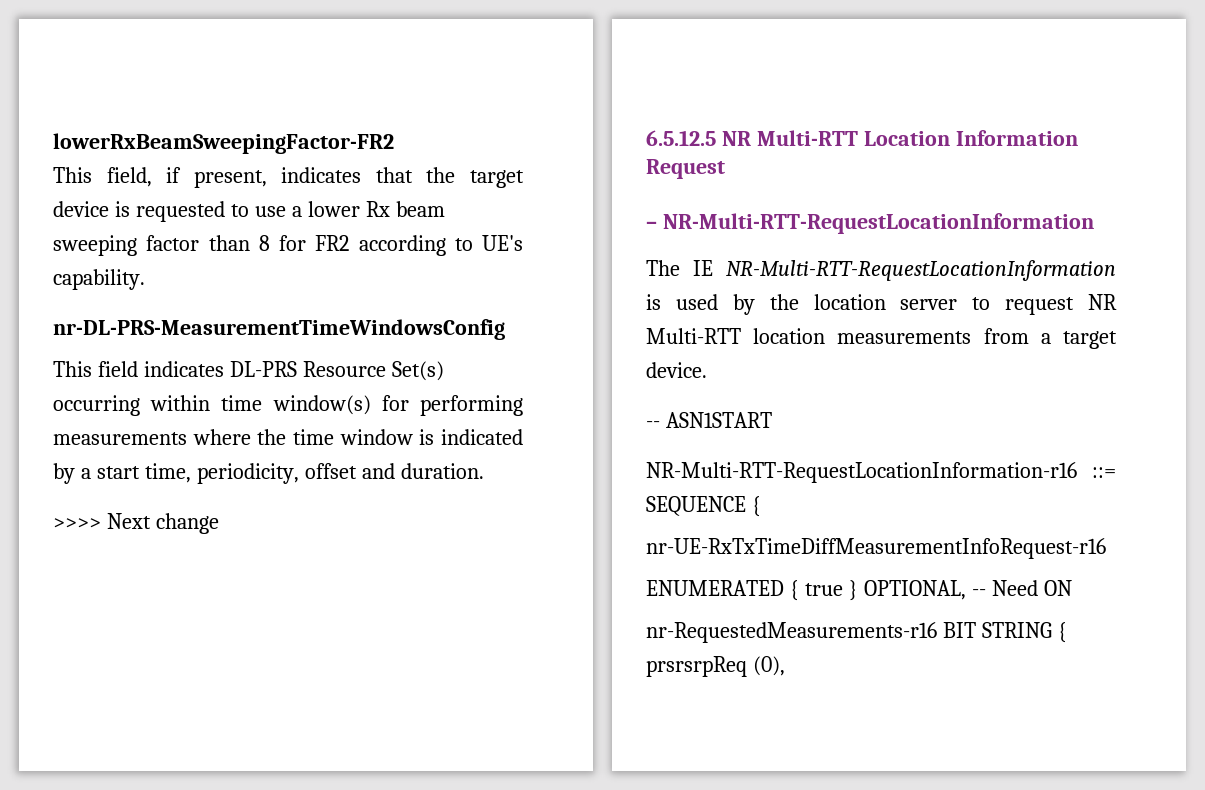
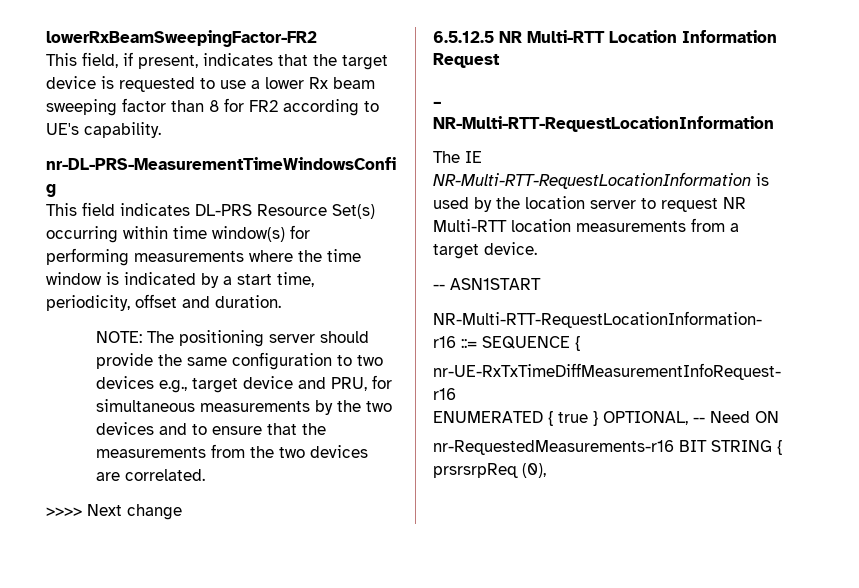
(484, 471) none -> [96,330,370,347] [96,352,384,370] [96,375,393,393] [96,399,393,415] [96,422,327,435] [96,444,369,458] [96,469,206,481] // NOTE: The positioning server should provide the same configuration to two devices e.g., target device and PRU, for simultaneous measurements by the two devices and to ensure that the measurements from the two devices are correlated.

